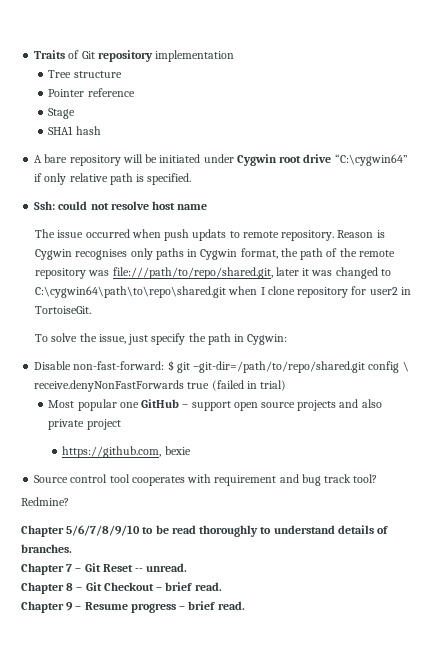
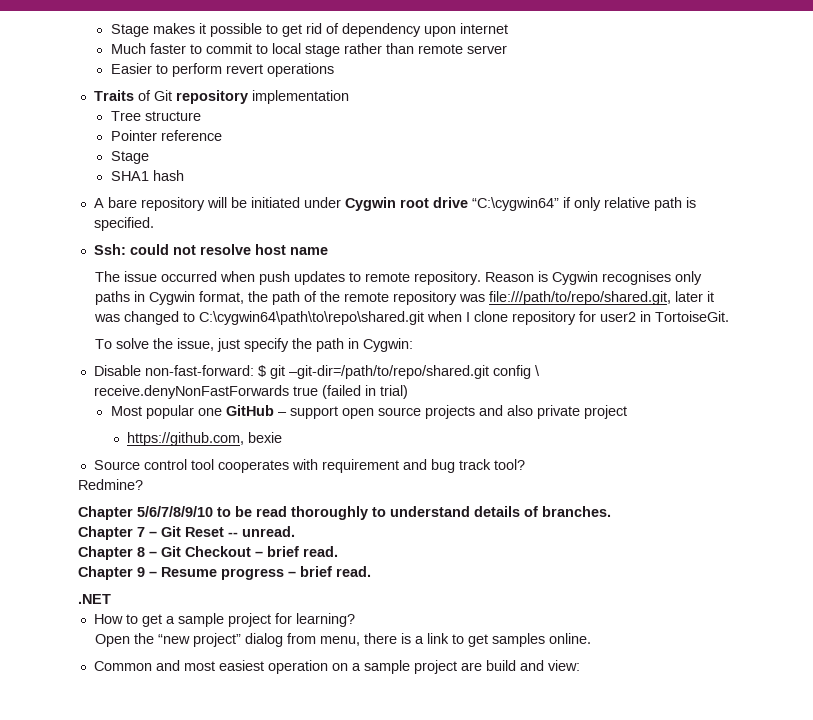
(34, 54) none -> [110,23,508,37] [110,43,507,57] [110,63,334,77] Stage makes it possible to get rid of dependency upon internet // Much faster to commit to local stage rather than remote server // Easier to perform revert operations //
[192,229,227,241] updats -> [293,271,345,285] updates
(245, 605) none -> [78,594,111,604] [93,613,355,627] [94,633,591,647] [93,660,580,674] // .NET // How to get a sample project for learning? // Open the “new project” dialog from menu, there is a link to get samples online. // Common and most easiest operation on a sample project are build and view:

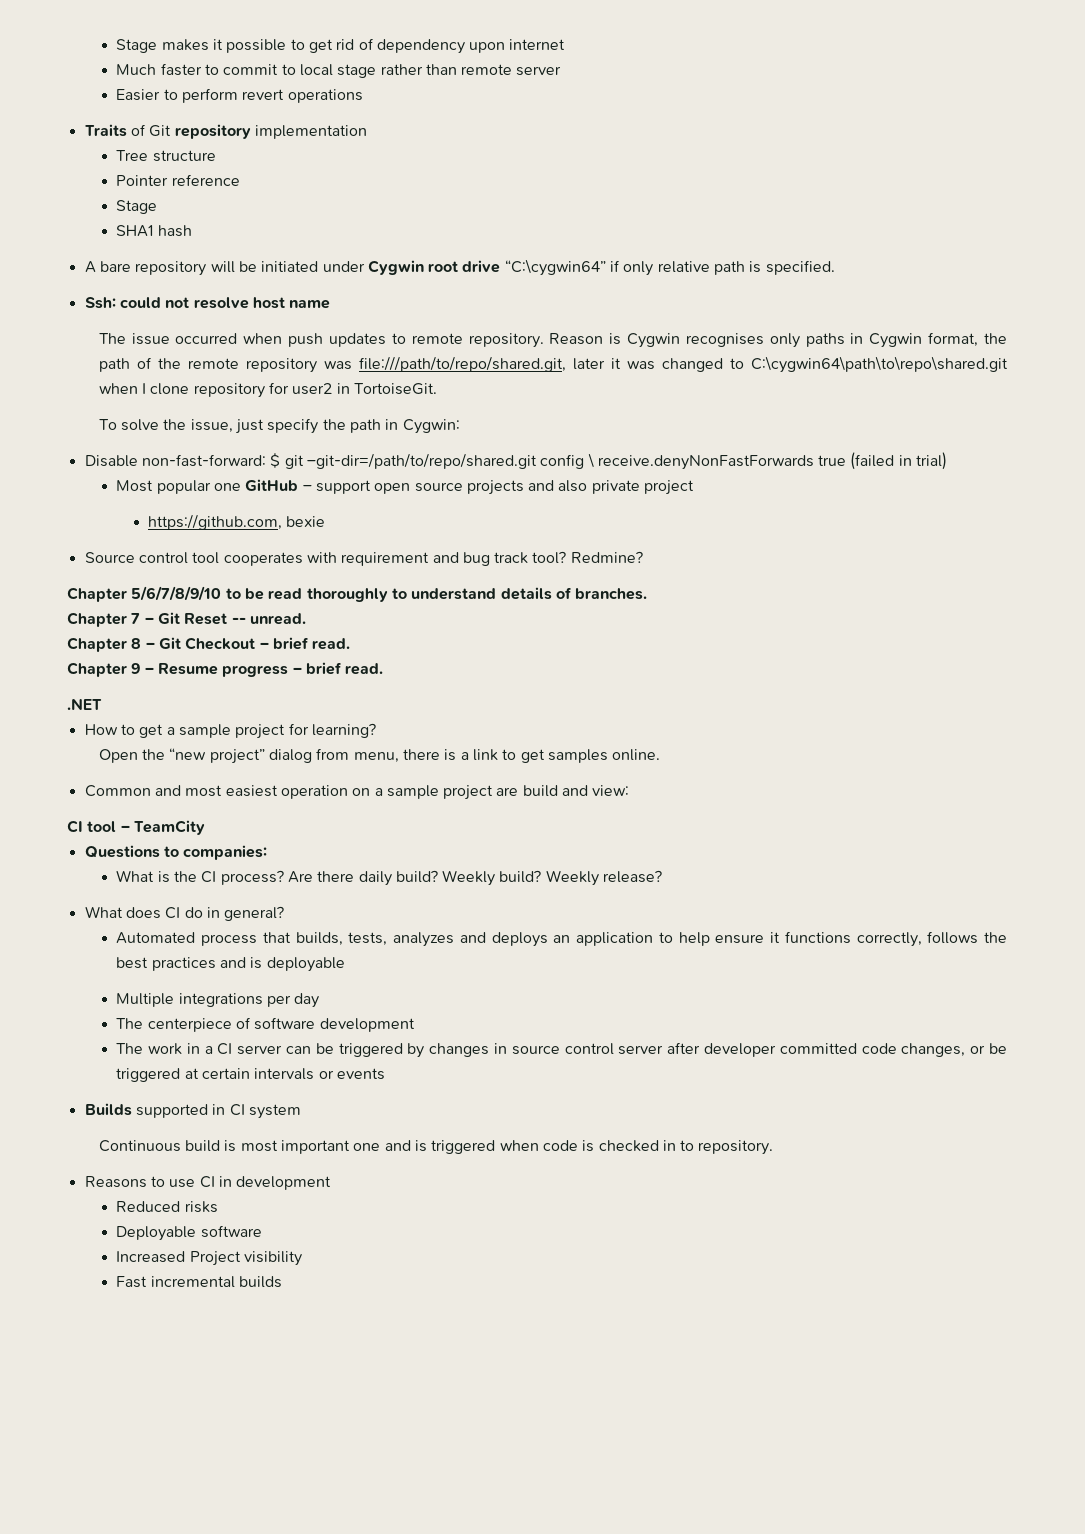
(525, 464) // -> (567, 557) none
(580, 665) none -> [67,820,205,835] [84,845,268,860] [116,870,663,886] [84,906,285,921] [116,931,1007,947] [116,957,345,972] [116,993,320,1008] [116,1017,415,1032] [116,1042,1007,1058] [116,1068,385,1082] [84,1103,301,1119] [98,1140,774,1155] [84,1176,332,1190] [116,1201,218,1213] [116,1225,262,1241] [116,1251,302,1266] [116,1276,282,1288] // CI tool – TeamCity // Questions to companies: // What is the CI process? Are there daily build? Weekly build? Weekly release? // What does CI do in general? // Automated process that builds, tests, analyzes and deploys an application to help ensure it functions correctly, follows the best practices and is deployable // Multiple integrations per day // The centerpiece of software development // The work in a CI server can be triggered by changes in source control server after developer committed code changes, or be triggered at certain intervals or events // Builds supported in CI system // Continuous build is most important one and is triggered when code is checked in to repository. // Reasons to use CI in development // Reduced risks // Deployable software // Increased Project visibility // Fast incremental builds

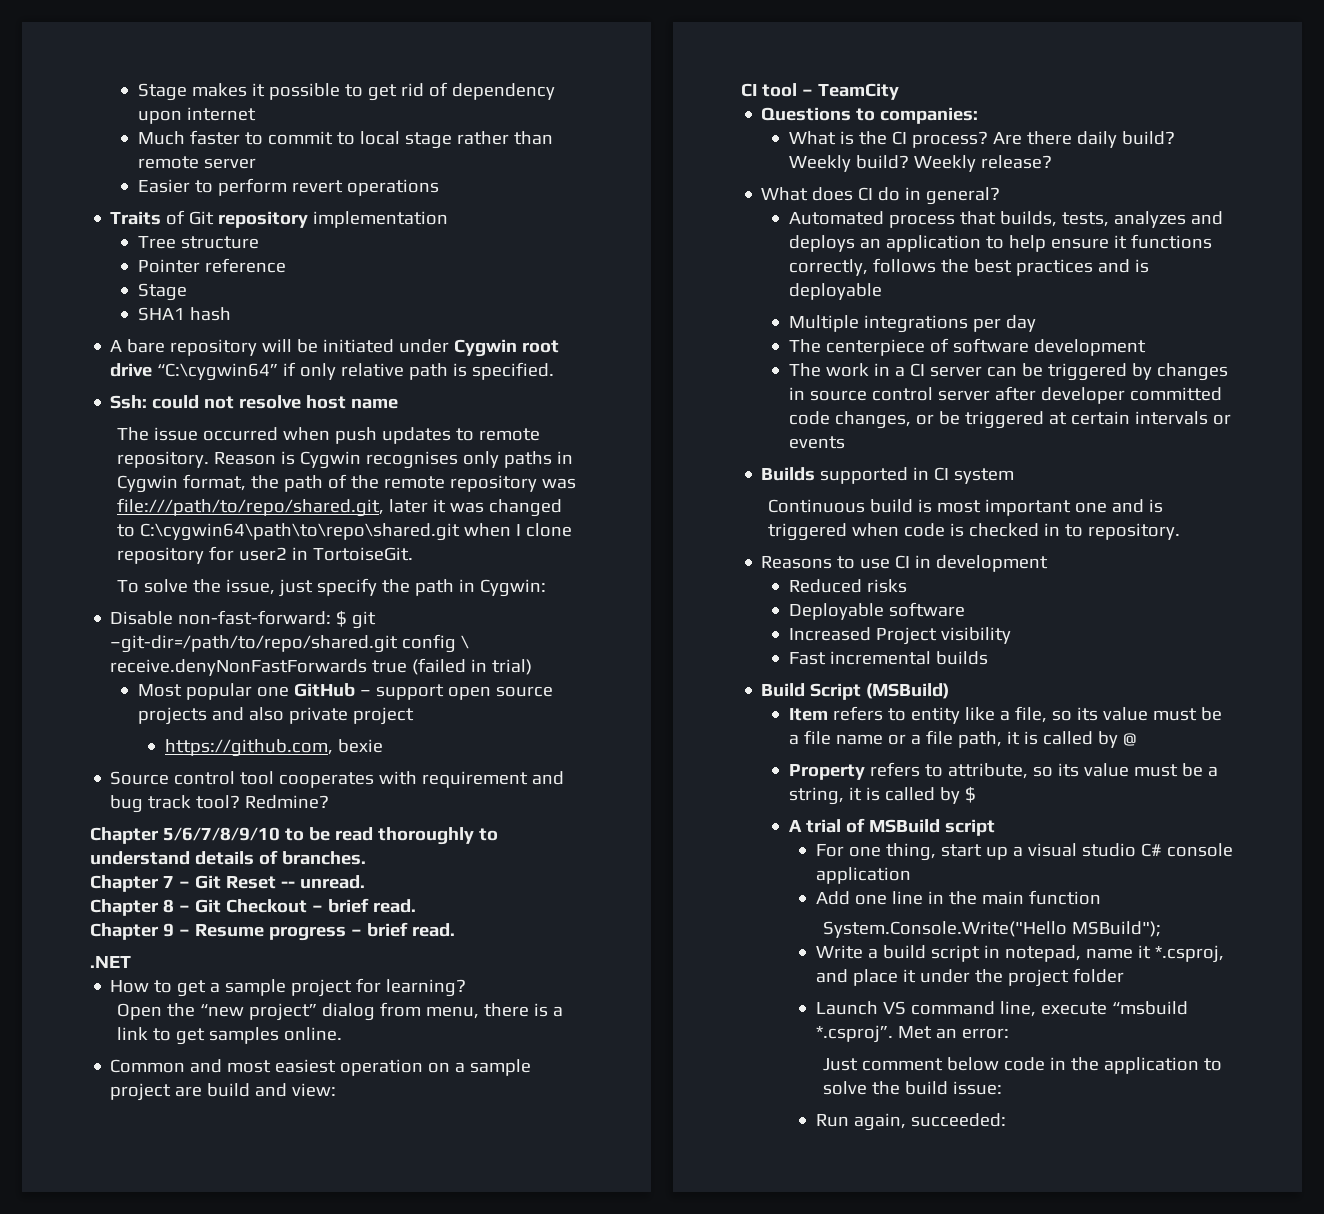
(282, 1282) none -> [761,683,950,700] [788,706,1222,724] [788,730,1137,748] [788,762,1218,780] [788,786,976,805] [788,818,995,836] [815,843,1233,861] [815,867,911,884] [815,890,1101,905] [822,921,1161,938] [815,945,1224,963] [815,968,1124,987] [815,1001,1188,1017] [815,1025,1009,1043] [822,1057,1222,1074] [822,1081,1002,1095] [815,1113,1006,1131] // Build Script (MSBuild) // Item refers to entity like a file, so its value must be a file name or a file path, it is called by @ // Property refers to attribute, so its value must be a string, it is called by $ // A trial of MSBuild script // For one thing, start up a visual studio C# console application // Add one line in the main function // System.Console.Write("Hello MSBuild"); // Write a build script in notepad, name it *.csproj, and place it under the project folder // Launch VS command line, execute “msbuild *.csproj”. Met an error: // Just comment below code in the application to solve the build issue: // Run again, succeeded:

